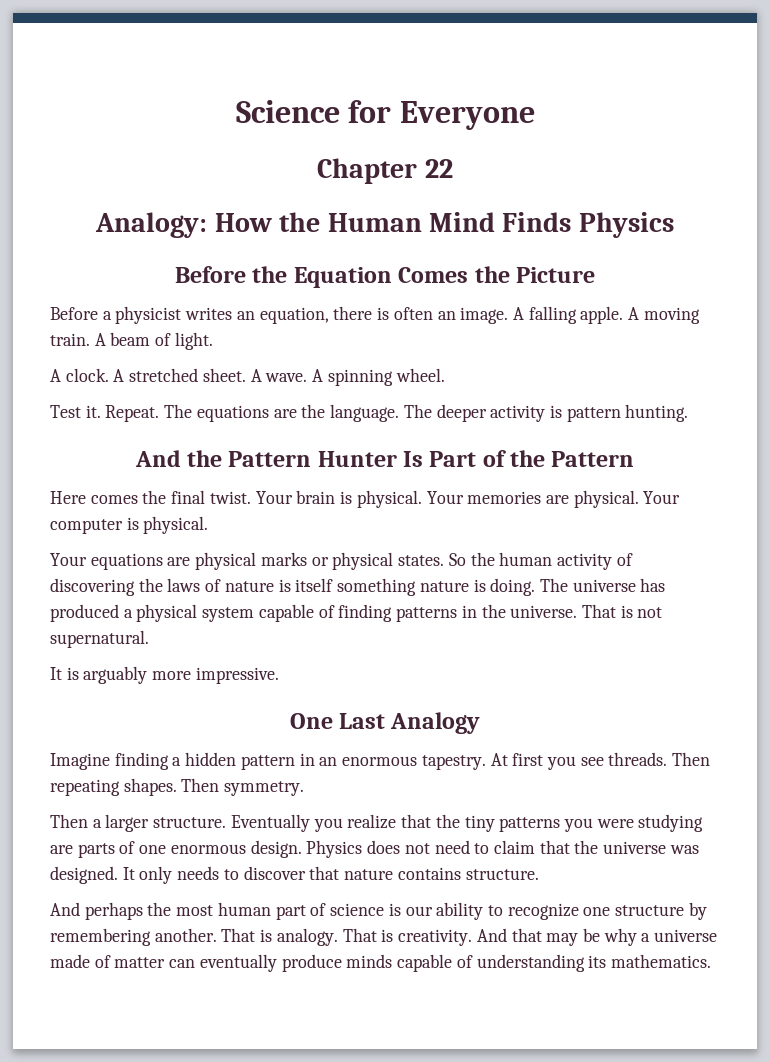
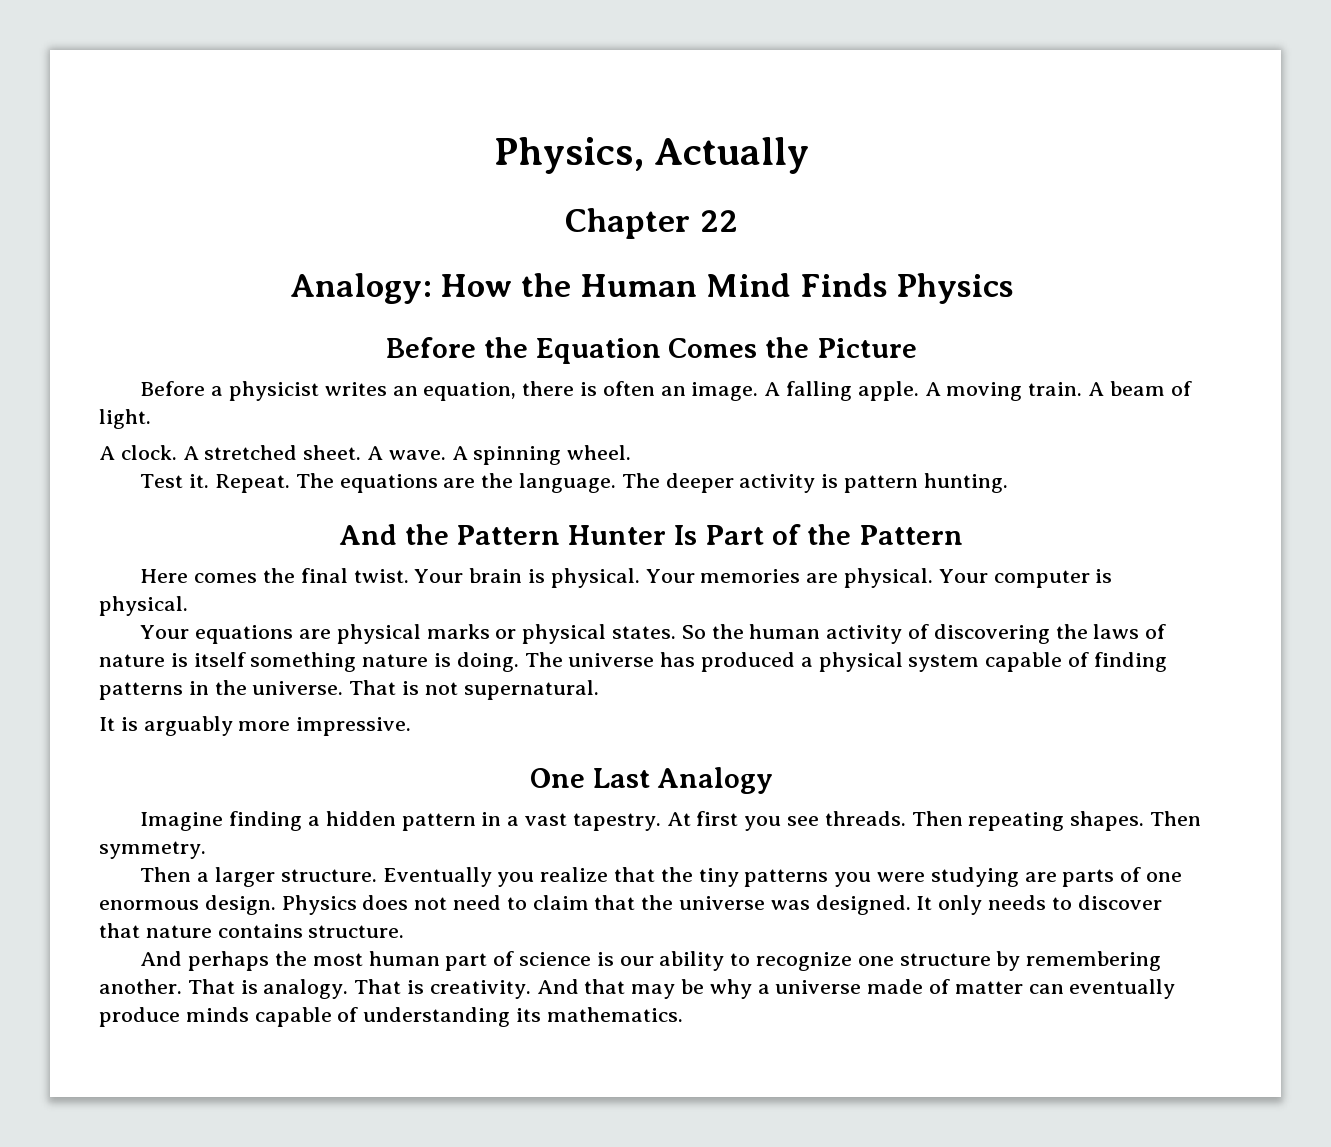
[235,100,535,130] Science for Everyone -> [493,137,810,174] Physics, Actually
[319,756,418,766] an enormous -> [507,813,567,826] a vast

